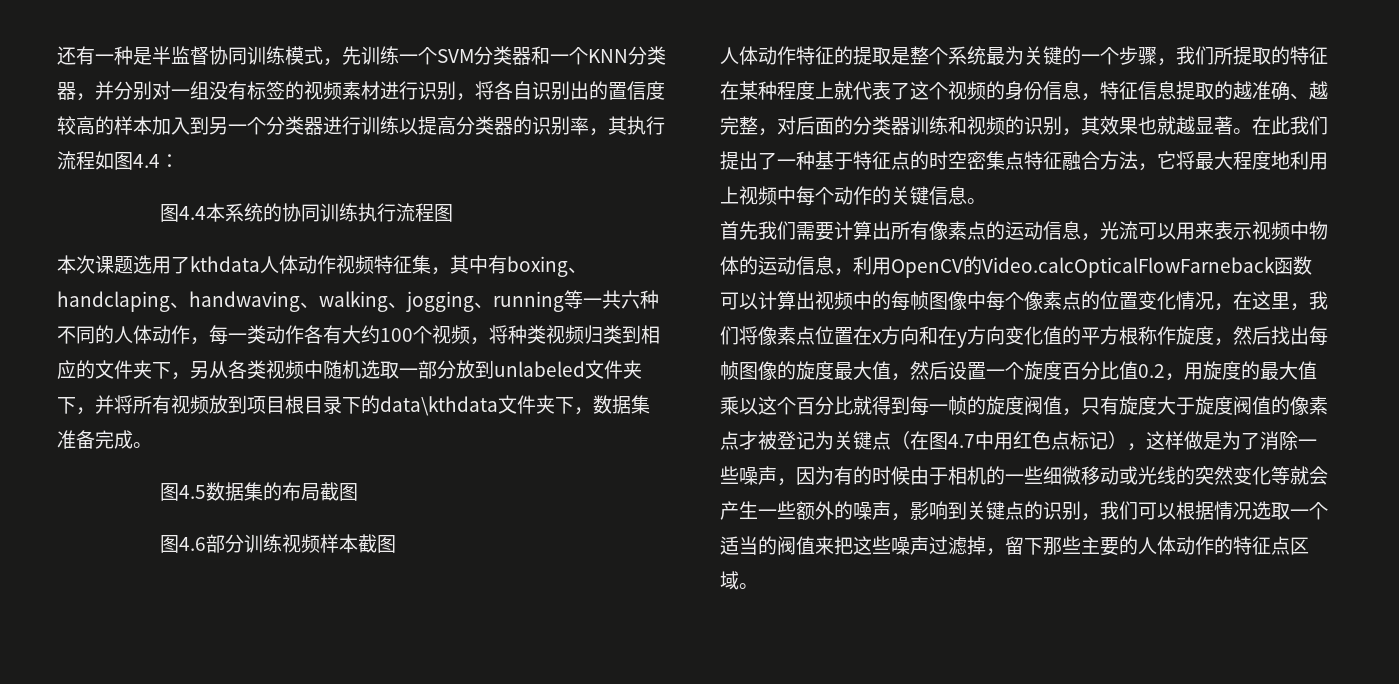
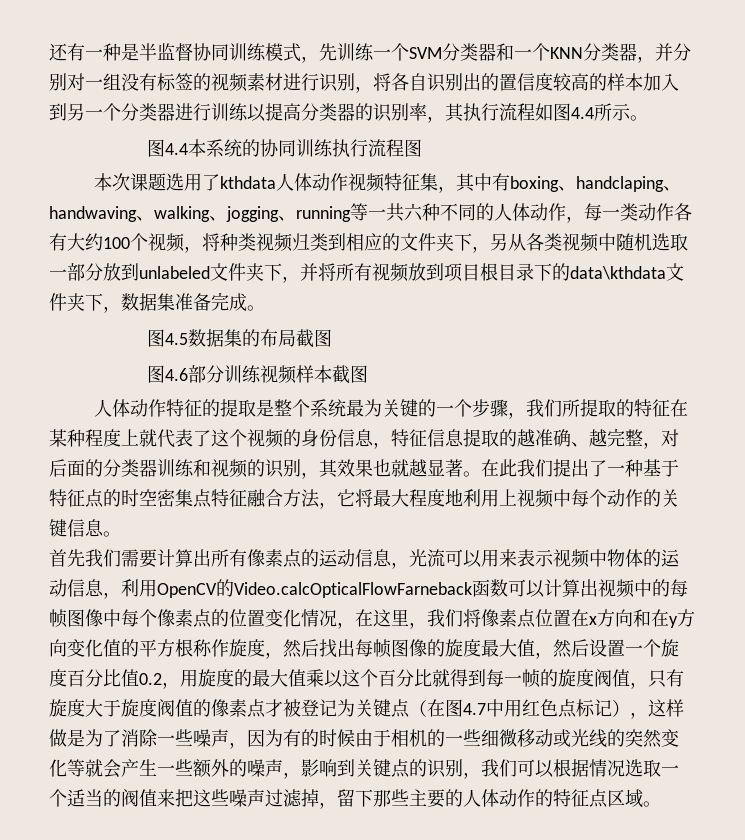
[160,154,179,168] ： -> [594,103,648,121] 所示。

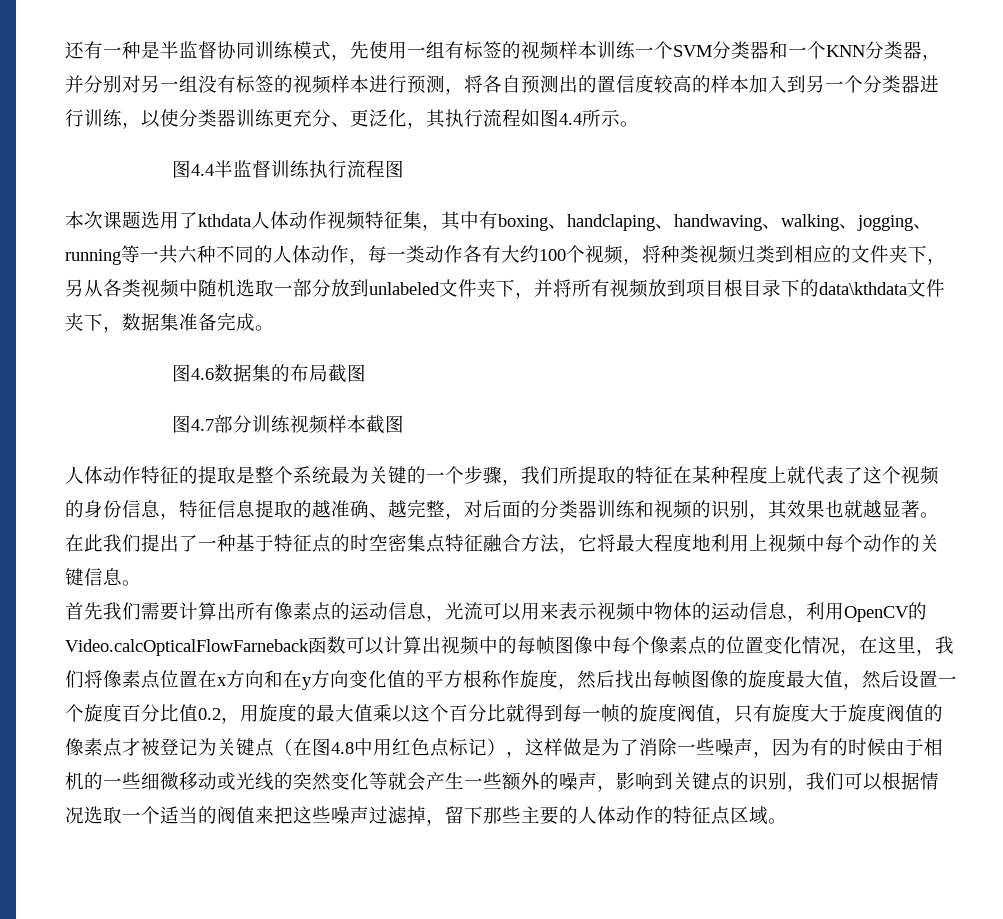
(337, 52) none -> [369,41,597,60] 使用一组有标签的视频样本
(85, 82) none -> [141,75,160,93] 另
[247,73,355,92] 素材进行识别 -> [331,75,445,94] 样本进行预测
[427,73,463,92] 识别 -> [521,75,559,94] 预测
[247,103,427,122] 以提高分类器的识别率 -> [122,109,407,129] ，以使分类器训练更充分、更泛化
[188,139,297,157] 本系统的协同 -> [214,160,272,178] 半监督
[165,333,189,345] 4.5 -> [191,368,215,380] 4.6
[165,368,189,381] 4.6 -> [191,419,215,431] 4.7
[463,703,486,715] 4.7 -> [331,742,354,754] 4.8

